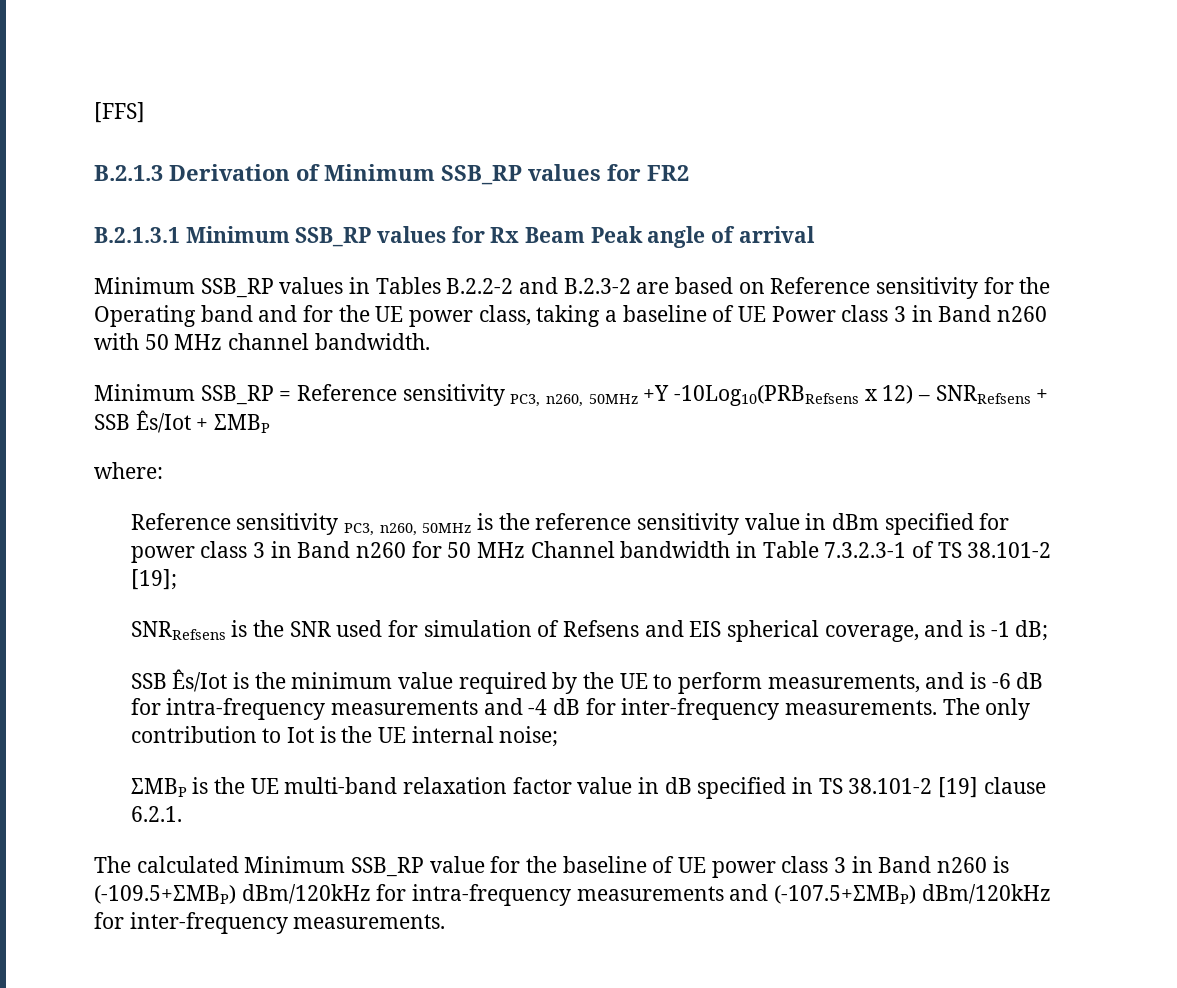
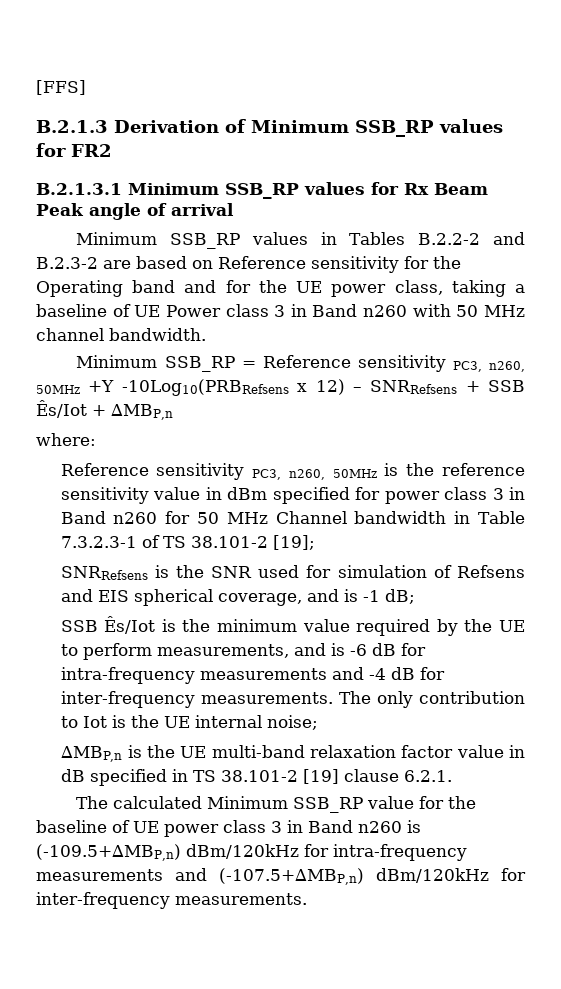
[214,414,271,433] ΣMBP -> [111,404,173,420] ∆MBP,n
[130,778,187,797] ΣMBP -> [60,746,123,762] ∆MBP,n
[94,885,236,904] (-109.5+ΣMBP) -> [36,844,181,861] (-109.5+∆MBP,n)
[774,885,917,904] (-107.5+ΣMBP) -> [219,868,364,885] (-107.5+∆MBP,n)

